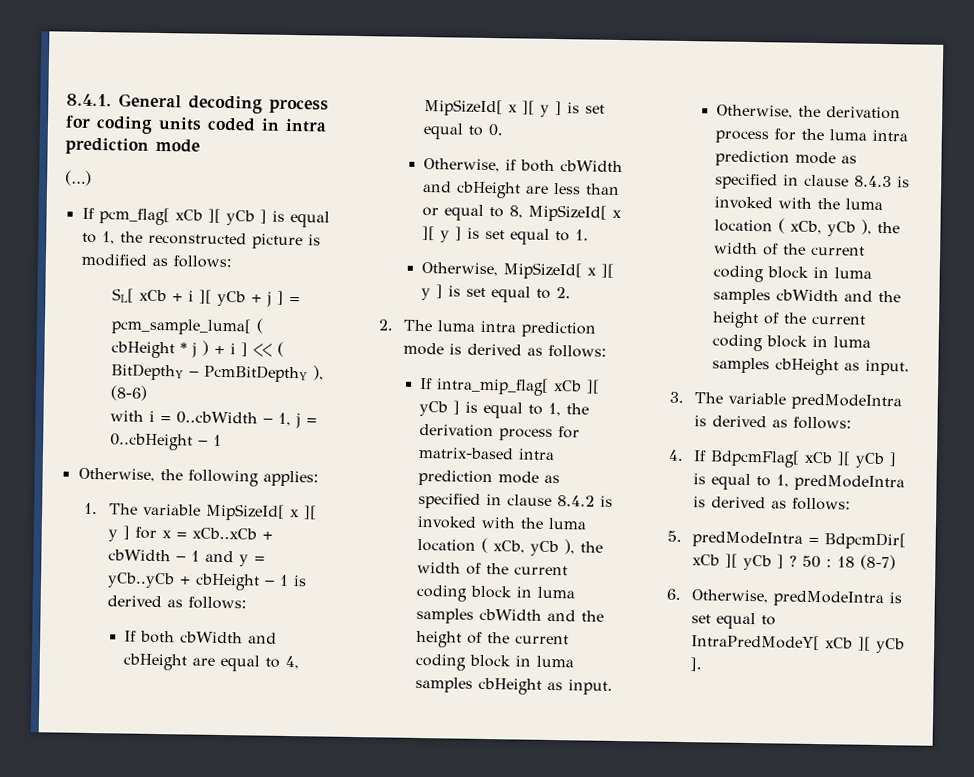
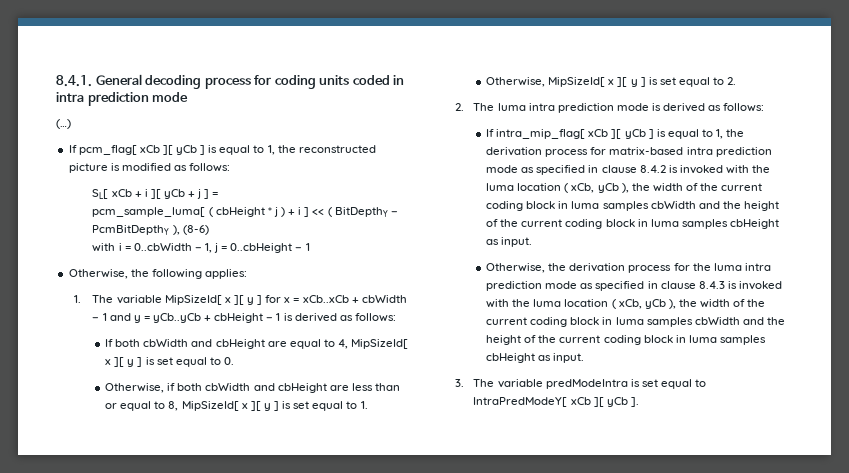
[711,415,852,430] [668,449,897,469] [692,473,905,492] [692,496,851,511] [667,530,906,550] [691,553,896,571] [666,588,902,608] derived as follows: // 4. If BdpcmFlag[ xCb ][ yCb ] is equal to 1, predModeIntra is derived as follows: // 5. predModeIntra = BdpcmDir[ xCb ][ yCb ] ? 50 : 18 (8-7) // 6. Otherwise, predModeIntra is -> (640, 383) none

